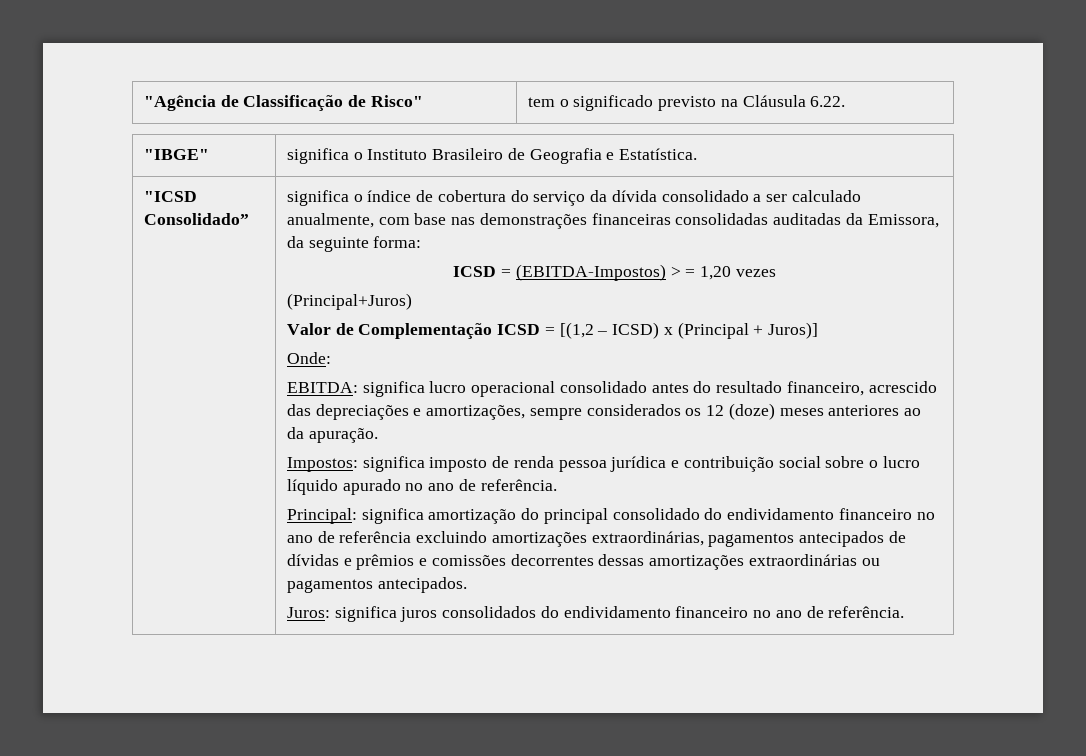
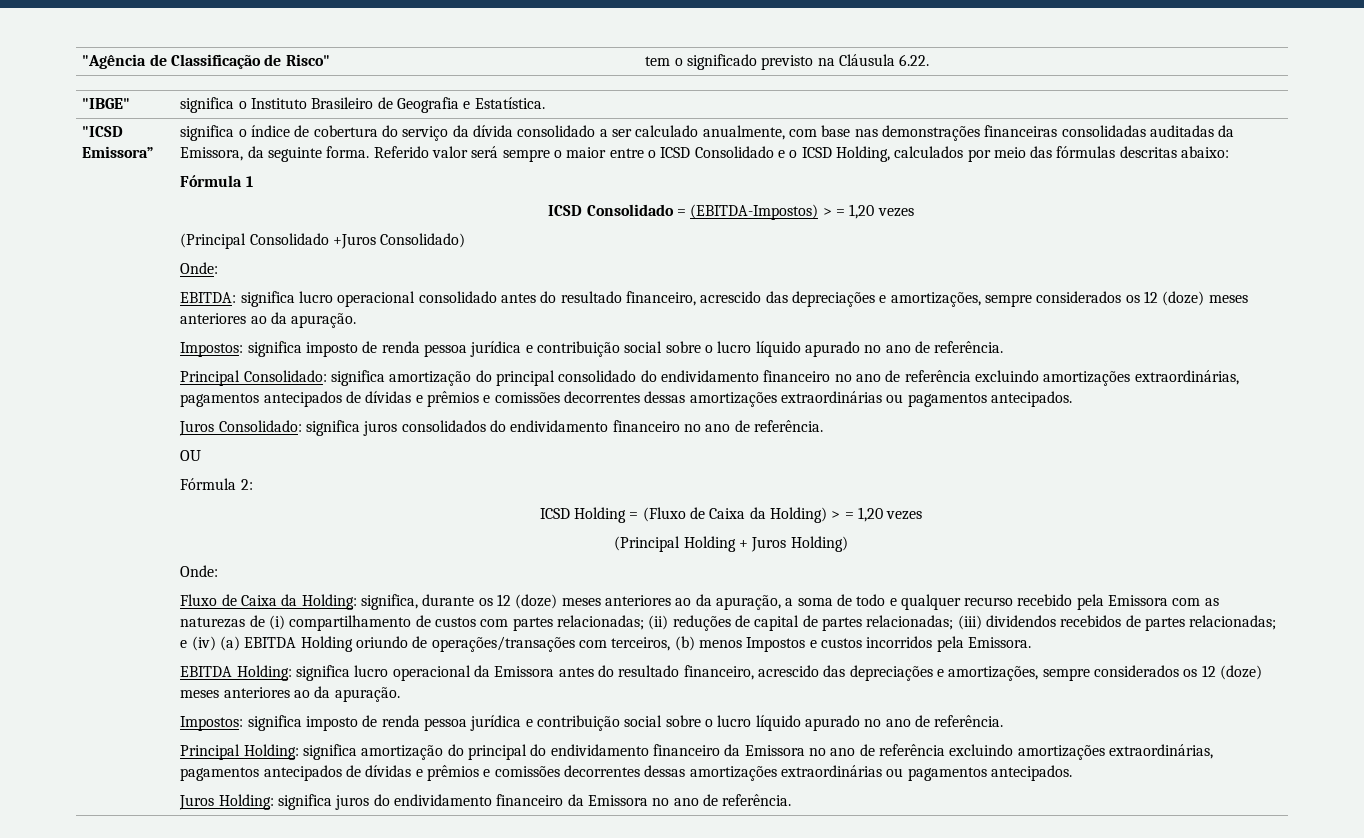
[143,213,249,225] Consolidado” -> [82,146,154,158] Emissora”
[373,236,422,248] [453,266,497,277] forma: // ICSD -> [326,146,1230,162] [180,175,253,187] [548,204,674,216] forma. Referido valor será sempre o maior entre o ICSD Consolidado e o ICSD Holding, calculados por meio das fórmulas descritas abaixo: // Fórmula 1 // ICSD Consolidado
[286,293,412,310] [286,322,818,339] (Principal+Juros) // Valor de Complementação ICSD = [(1,2 – ICSD) x (Principal + Juros)] -> [180,233,466,249] (Principal Consolidado +Juros Consolidado)
[286,508,357,524] Principal: -> [180,370,327,386] Principal Consolidado:
[286,607,330,618] Juros: -> [179,420,302,436] Juros Consolidado:
(905, 612) none -> [180,450,202,461] [180,478,253,490] [539,507,923,523] [614,536,848,552] [180,565,219,577] [180,594,1219,610] [180,615,1277,631] [180,636,1031,652] [180,665,1262,681] [180,686,400,702] [180,715,1004,731] [180,744,1213,760] [180,765,1072,781] [179,794,792,810] // OU // Fórmula 2: // ICSD Holding = (Fluxo de Caixa da Holding) > = 1,20 vezes // (Principal Holding + Juros Holding) // Onde: // Fluxo de Caixa da Holding: significa, durante os 12 (doze) meses anteriores ao da apuração, a soma de todo e qualquer recurso recebido pela Emissora com as naturezas de (i) compartilhamento de custos com partes relacionadas; (ii) reduções de capital de partes relacionadas; (iii) dividendos recebidos de partes relacionadas; e (iv) (a) EBITDA Holding oriundo de operações/transações com terceiros, (b) menos Impostos e custos incorridos pela Emissora. // EBITDA Holding: significa lucro operacional da Emissora antes do resultado financeiro, acrescido das depreciações e amortizações, sempre considerados os 12 (doze) meses anteriores ao da apuração. // Impostos: significa imposto de renda pessoa jurídica e contribuição social sobre o lucro líquido apurado no ano de referência. // Principal Holding: significa amortização do principal do endividamento financeiro da Emissora no ano de referência excluindo amortizações extraordinárias, pagamentos antecipados de dívidas e prêmios e comissões decorrentes dessas amortizações extraordinárias ou pagamentos antecipados. // Juros Holding: significa juros do endividamento financeiro da Emissora no ano de referência.

